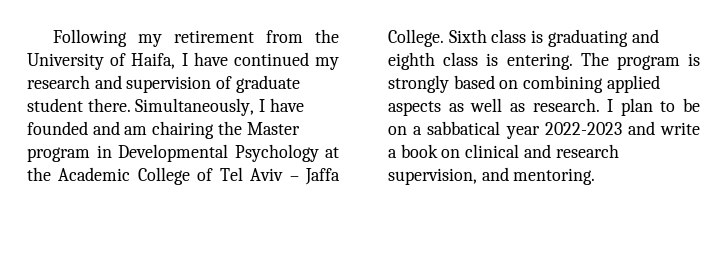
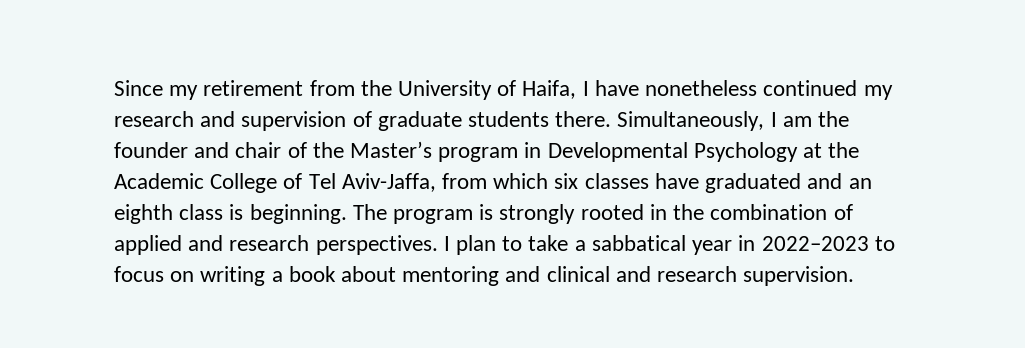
[53,29,128,47] Following -> [114,80,163,96] Since
(228, 59) none -> [645,80,758,96] nonetheless
[27,98,83,112] student -> [468,111,550,127] students
[269,98,304,112] [27,121,300,139] have founded and am chairing the Master -> [782,111,850,127] [114,141,433,158] am the founder and chair of the Master’s
[250,168,341,185] [388,29,659,47] Aviv – Jaffa College. Sixth class is graduating and -> [341,173,872,193] Aviv-Jaffa, from which six classes have graduated and an
[506,53,573,70] entering. -> [249,204,347,224] beginning.
[453,75,660,93] [388,98,600,116] based on combining applied aspects as well as research. -> [580,204,853,220] [114,235,438,255] rooted in the combination of applied and research perspectives.
[683,98,700,112] [388,126,407,135] be on -> [528,235,569,251] take
[544,121,700,135] [388,144,619,158] [388,167,596,185] 2022-2023 and write a book on clinical and research supervision, and mentoring. -> [738,235,895,251] [114,266,855,286] in 2022–2023 to focus on writing a book about mentoring and clinical and research supervision.

